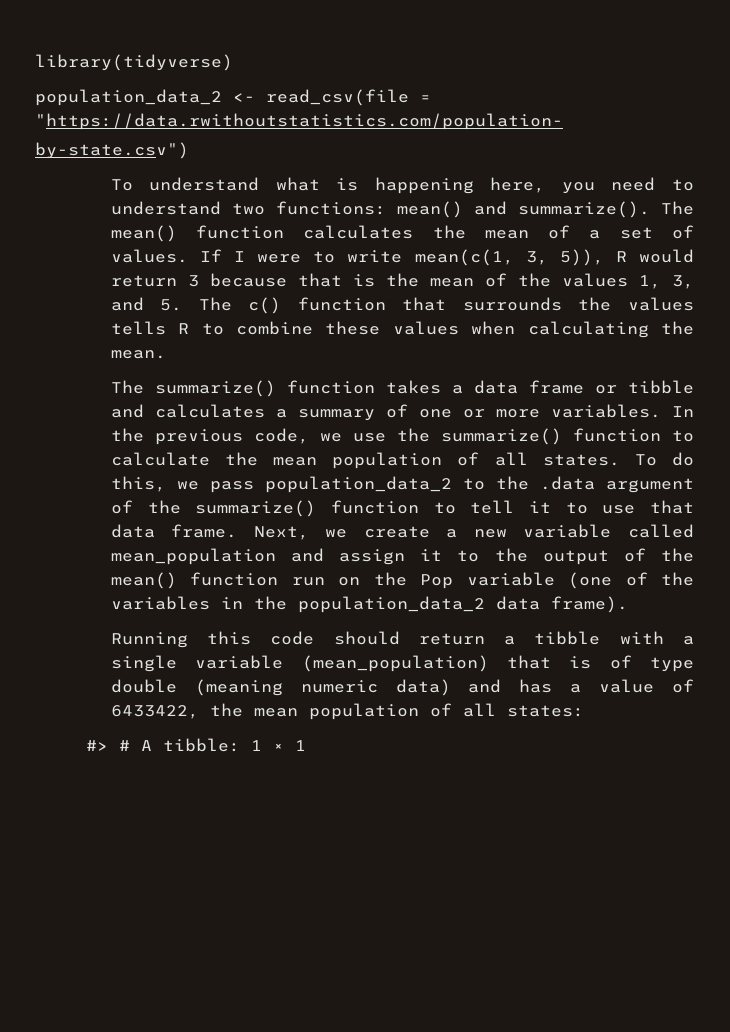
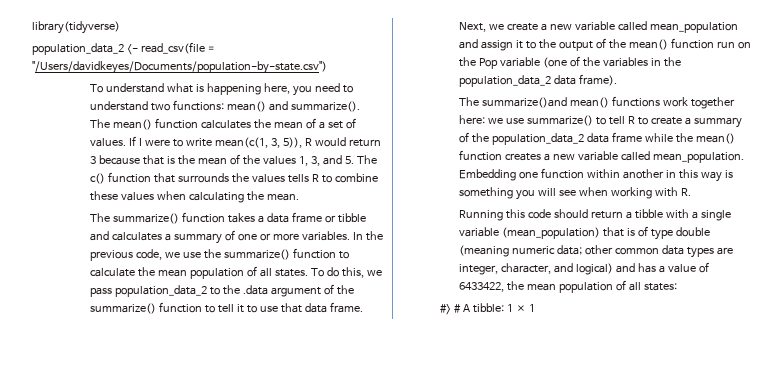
[35,113,563,130] [35,142,189,159] "https://data.rwithoutstatistics.com/population- // by-state.csv") -> [32,61,327,74] "/Users/davidkeyes/Documents/population-by-state.csv")
(628, 604) none -> [459,96,736,109] [459,115,742,128] [459,132,736,145] [459,150,745,163] [459,168,734,182] [459,187,692,200] // The summarize()and mean() functions work together here: we use summarize() to tell R to create a summary of the population_data_2 data frame while the mean() function creates a new variable called mean_population. Embedding one function within another in this way is something you will see when working with R.
[395,679,451,696] data) -> [557,245,734,258] [459,263,614,275] data; other common data types are integer, character, and logical)

